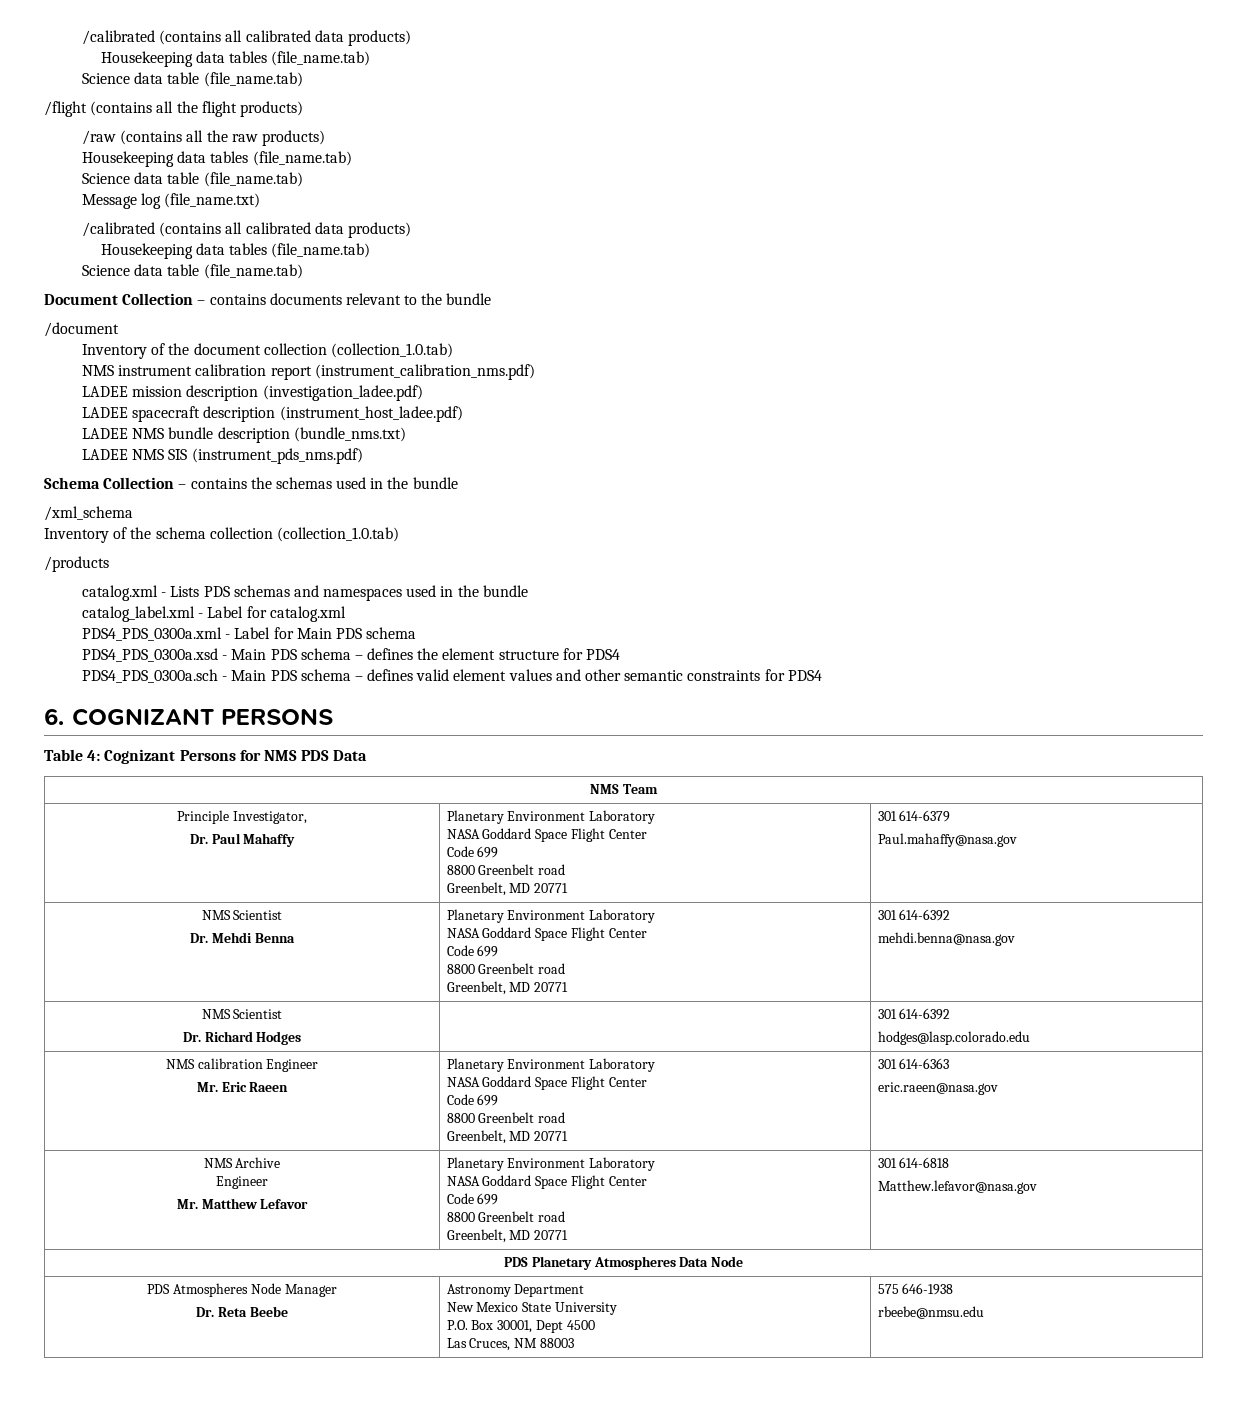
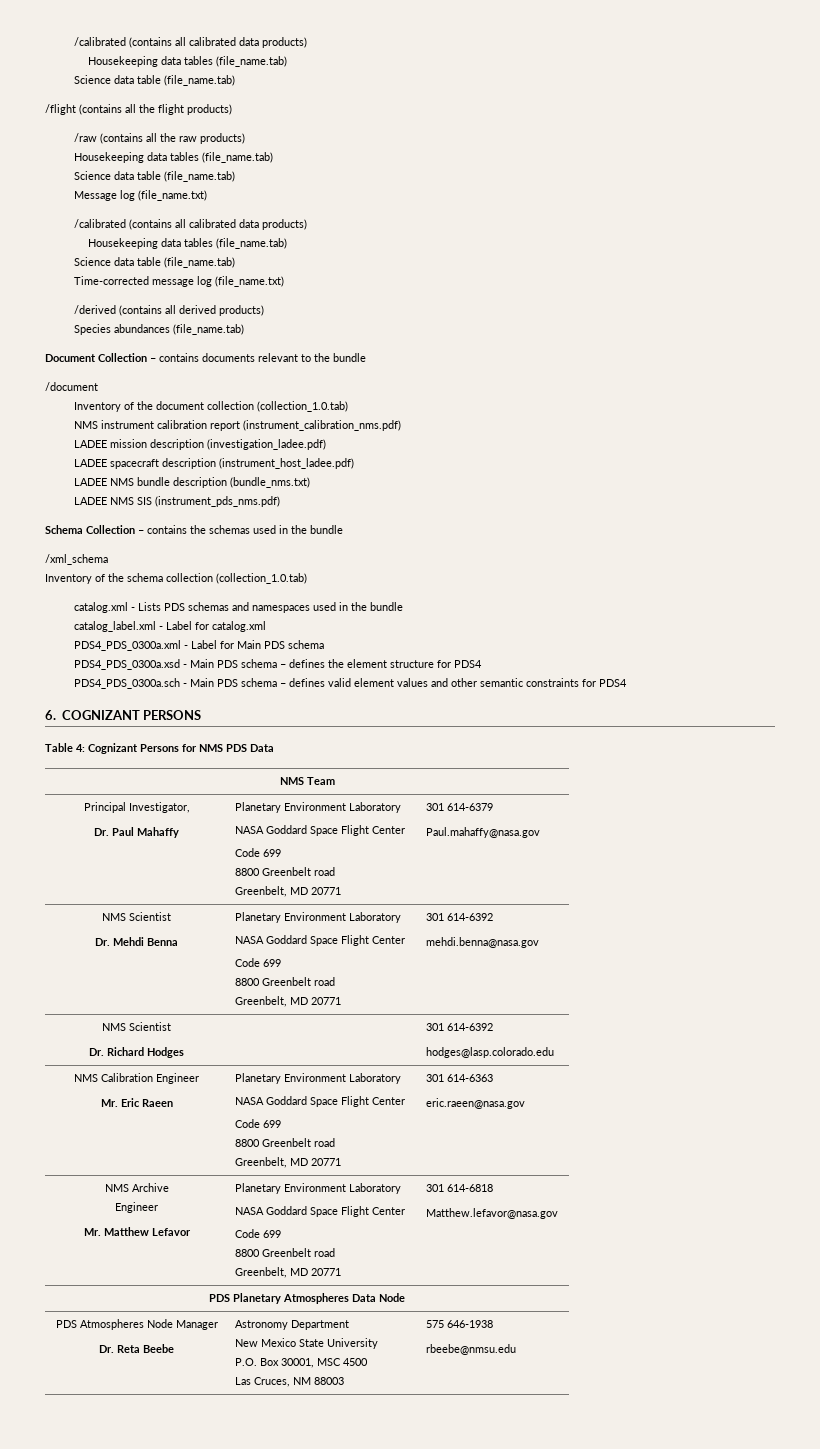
(303, 271) none -> [73,276,284,287] [73,305,264,316] [73,324,244,335] // Time-corrected message log (file_name.txt) // /derived (contains all derived products) // Species abundances (file_name.tab)
[44,556,109,572] // /products -> (307, 578) none
[177,810,230,824] Principle -> [83,802,126,813] Principal
[197,1058,263,1069] calibration -> [101,1073,153,1082] Calibration
[535,1320,563,1333] Dept -> [317,1358,342,1366] MSC

